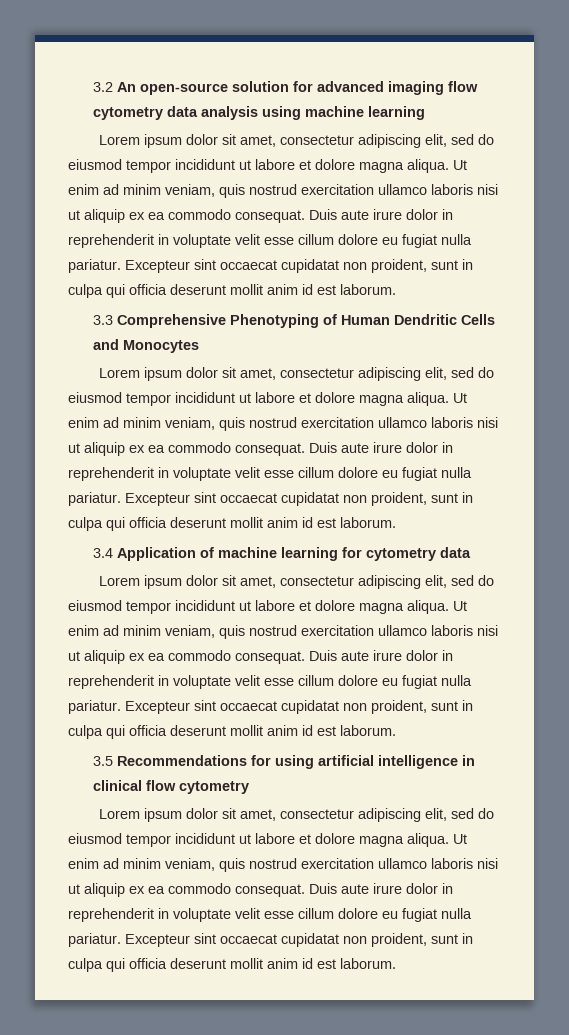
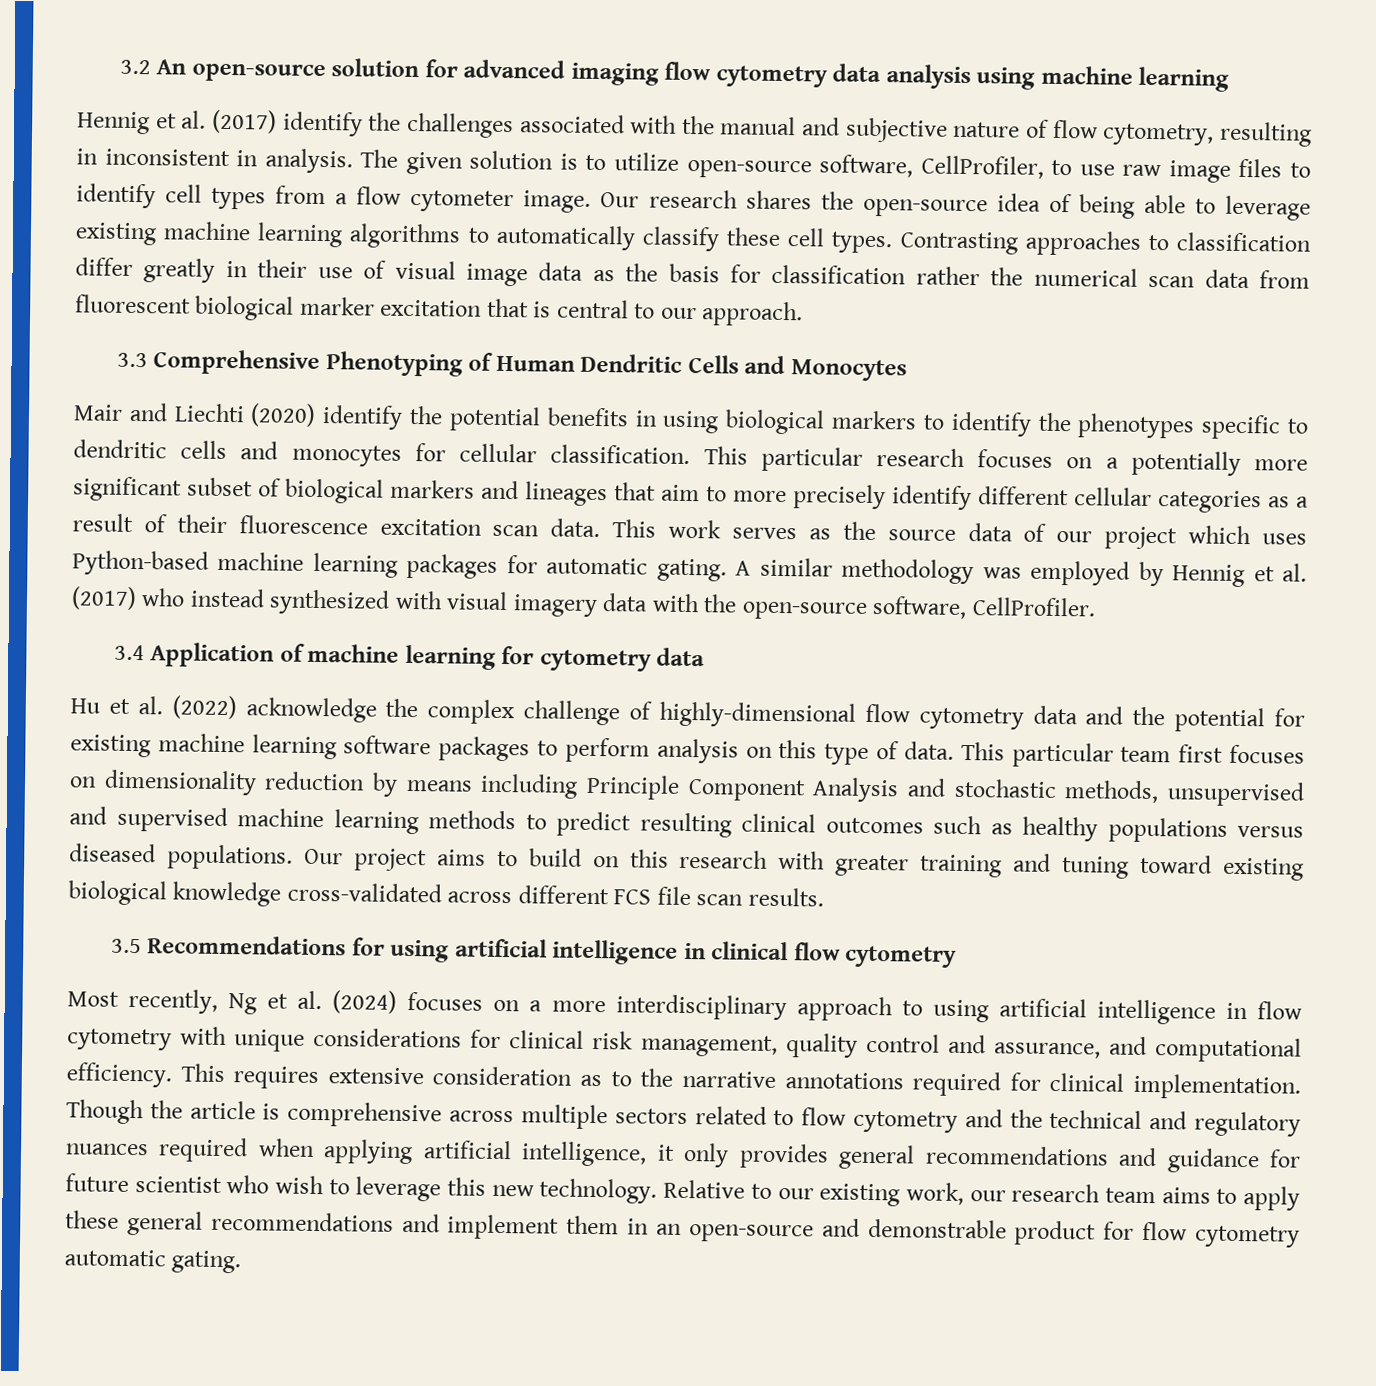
[98,134,494,148] [68,159,467,173] [68,184,498,198] [68,209,453,223] [68,234,472,248] [68,259,473,273] [68,284,396,298] Lorem ipsum dolor sit amet, consectetur adipiscing elit, sed do eiusmod tempor incididunt ut labore et dolore magna aliqua. Ut enim ad minim veniam, quis nostrud exercitation ullamco laboris nisi ut aliquip ex ea commodo consequat. Duis aute irure dolor in reprehenderit in voluptate velit esse cillum dolore eu fugiat nulla pariatur. Excepteur sint occaecat cupidatat non proident, sunt in culpa qui officia deserunt mollit anim id est laborum. -> [77,109,1312,147] [76,148,1312,183] [76,183,1311,221] [75,221,1313,256] [75,257,1311,289] [75,294,804,327] Hennig et al. (2017) identify the challenges associated with the manual and subjective nature of flow cytometry, resulting in inconsistent in analysis. The given solution is to utilize open-source software, CellProfiler, to use raw image files to identify cell types from a flow cytometer image. Our research shares the open-source idea of being able to leverage existing machine learning algorithms to automatically classify these cell types. Contrasting approaches to classification differ greatly in their use of visual image data as the basis for classification rather the numerical scan data from fluorescent biological marker excitation that is central to our approach.
[98,367,494,381] [68,392,467,406] [68,417,498,431] [68,442,453,456] [68,467,472,481] [68,492,473,506] [68,517,396,531] Lorem ipsum dolor sit amet, consectetur adipiscing elit, sed do eiusmod tempor incididunt ut labore et dolore magna aliqua. Ut enim ad minim veniam, quis nostrud exercitation ullamco laboris nisi ut aliquip ex ea commodo consequat. Duis aute irure dolor in reprehenderit in voluptate velit esse cillum dolore eu fugiat nulla pariatur. Excepteur sint occaecat cupidatat non proident, sunt in culpa qui officia deserunt mollit anim id est laborum. -> [73,402,1310,440] [73,439,1308,476] [73,476,1309,514] [72,513,1308,550] [72,550,1308,588] [71,586,1096,620] Mair and Liechti (2020) identify the potential benefits in using biological markers to identify the phenotypes specific to dendritic cells and monocytes for cellular classification. This particular research focuses on a potentially more significant subset of biological markers and lineages that aim to more precisely identify different cellular categories as a result of their fluorescence excitation scan data. This work serves as the source data of our project which uses Python-based machine learning packages for automatic gating. A similar methodology was employed by Hennig et al. (2017) who instead synthesized with visual imagery data with the open-source software, CellProfiler.
[98,575,494,589] [68,600,467,614] [68,625,498,639] [68,650,453,664] [68,675,472,689] [68,700,473,714] [68,725,396,739] Lorem ipsum dolor sit amet, consectetur adipiscing elit, sed do eiusmod tempor incididunt ut labore et dolore magna aliqua. Ut enim ad minim veniam, quis nostrud exercitation ullamco laboris nisi ut aliquip ex ea commodo consequat. Duis aute irure dolor in reprehenderit in voluptate velit esse cillum dolore eu fugiat nulla pariatur. Excepteur sint occaecat cupidatat non proident, sunt in culpa qui officia deserunt mollit anim id est laborum. -> [70,695,1305,733] [70,733,1306,768] [69,769,1305,807] [69,806,1304,843] [69,843,1304,881] [68,880,824,907] Hu et al. (2022) acknowledge the complex challenge of highly-dimensional flow cytometry data and the potential for existing machine learning software packages to perform analysis on this type of data. This particular team first focuses on dimensionality reduction by means including Principle Component Analysis and stochastic methods, unsupervised and supervised machine learning methods to predict resulting clinical outcomes such as healthy populations versus diseased populations. Our project aims to build on this research with greater training and tuning toward existing biological knowledge cross-validated across different FCS file scan results.
[98,808,494,822] [68,833,467,847] [68,858,498,872] [68,883,453,897] [68,908,472,922] [68,933,473,947] [68,958,396,972] Lorem ipsum dolor sit amet, consectetur adipiscing elit, sed do eiusmod tempor incididunt ut labore et dolore magna aliqua. Ut enim ad minim veniam, quis nostrud exercitation ullamco laboris nisi ut aliquip ex ea commodo consequat. Duis aute irure dolor in reprehenderit in voluptate velit esse cillum dolore eu fugiat nulla pariatur. Excepteur sint occaecat cupidatat non proident, sunt in culpa qui officia deserunt mollit anim id est laborum. -> [67,988,1302,1025] [67,1026,1303,1063] [66,1062,1302,1100] [66,1099,1301,1137] [65,1137,1302,1174] [65,1173,1301,1211] [65,1210,1301,1248] [64,1249,242,1274] Most recently, Ng et al. (2024) focuses on a more interdisciplinary approach to using artificial intelligence in flow cytometry with unique considerations for clinical risk management, quality control and assurance, and computational efficiency. This requires extensive consideration as to the narrative annotations required for clinical implementation. Though the article is comprehensive across multiple sectors related to flow cytometry and the technical and regulatory nuances required when applying artificial intelligence, it only provides general recommendations and guidance for future scientist who wish to leverage this new technology. Relative to our existing work, our research team aims to apply these general recommendations and implement them in an open-source and demonstrable product for flow cytometry automatic gating.

